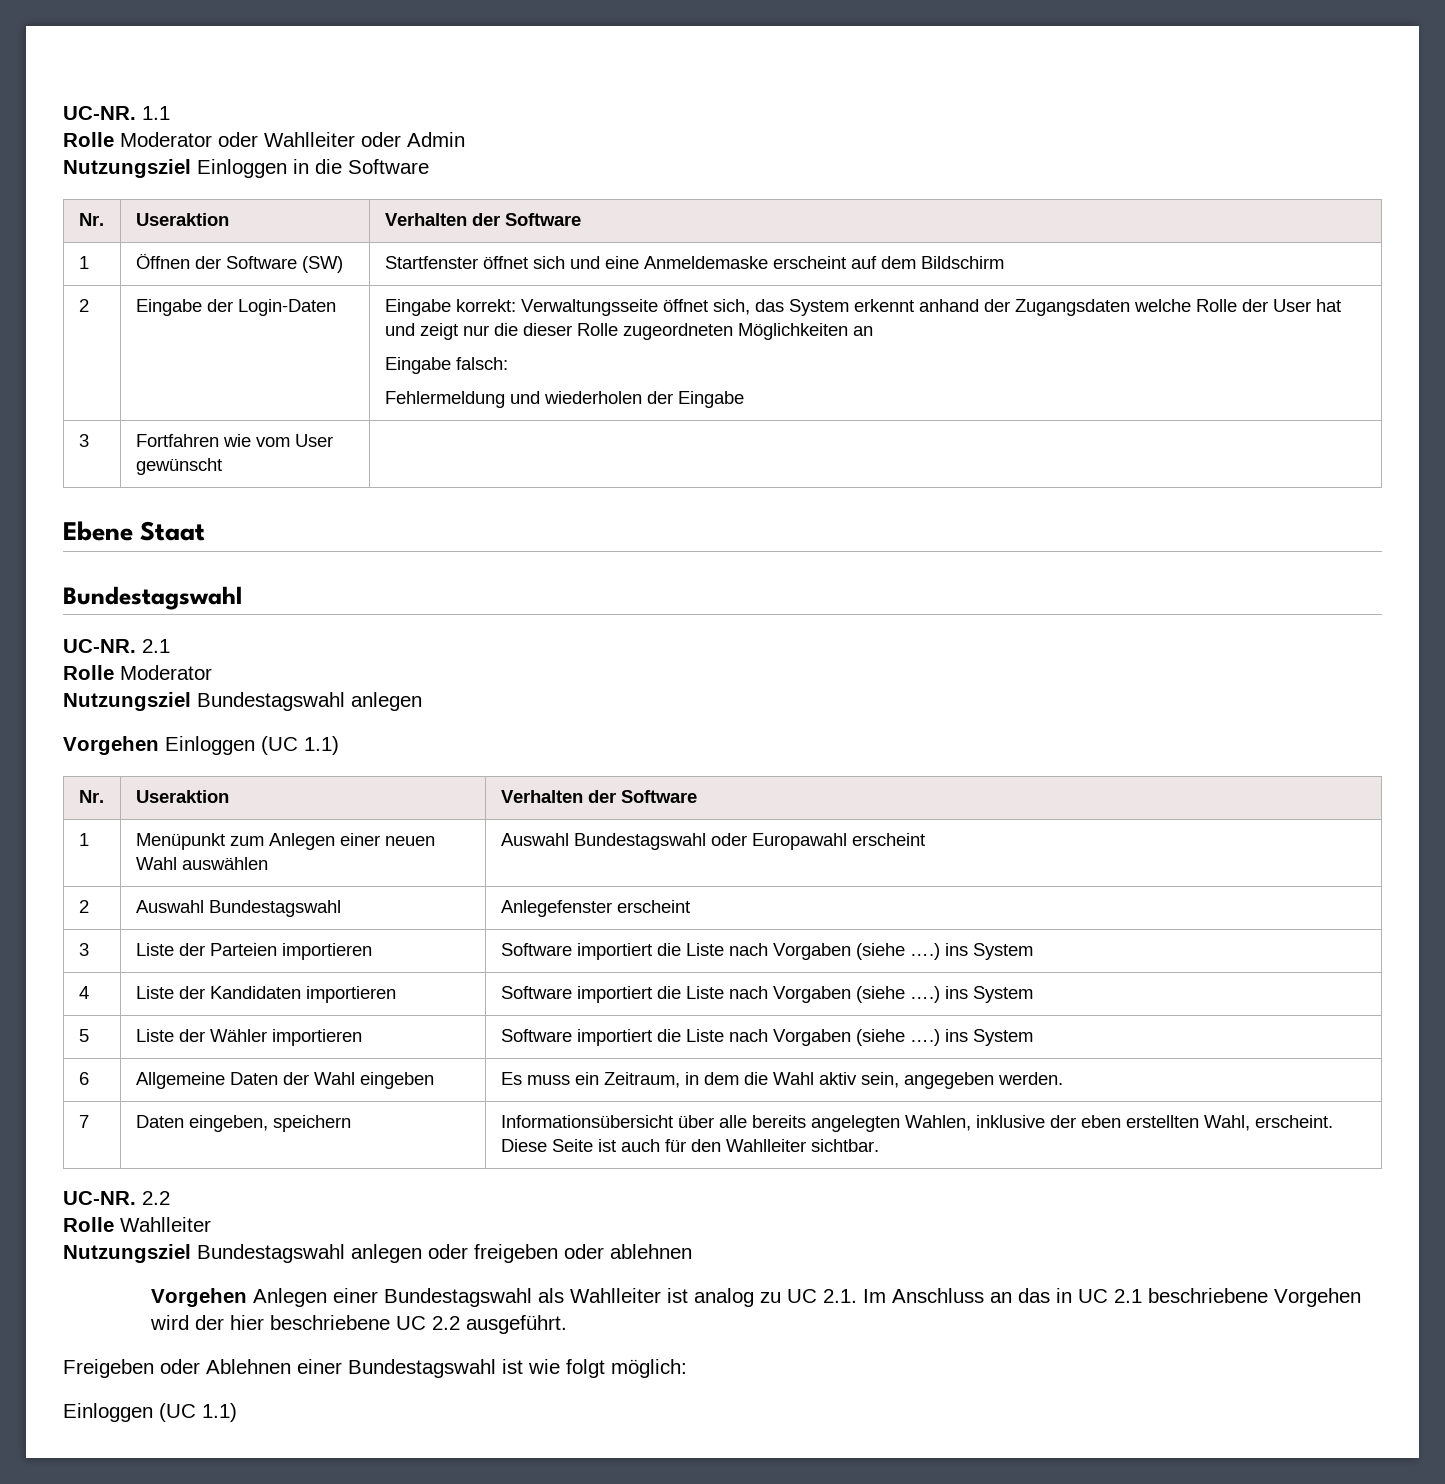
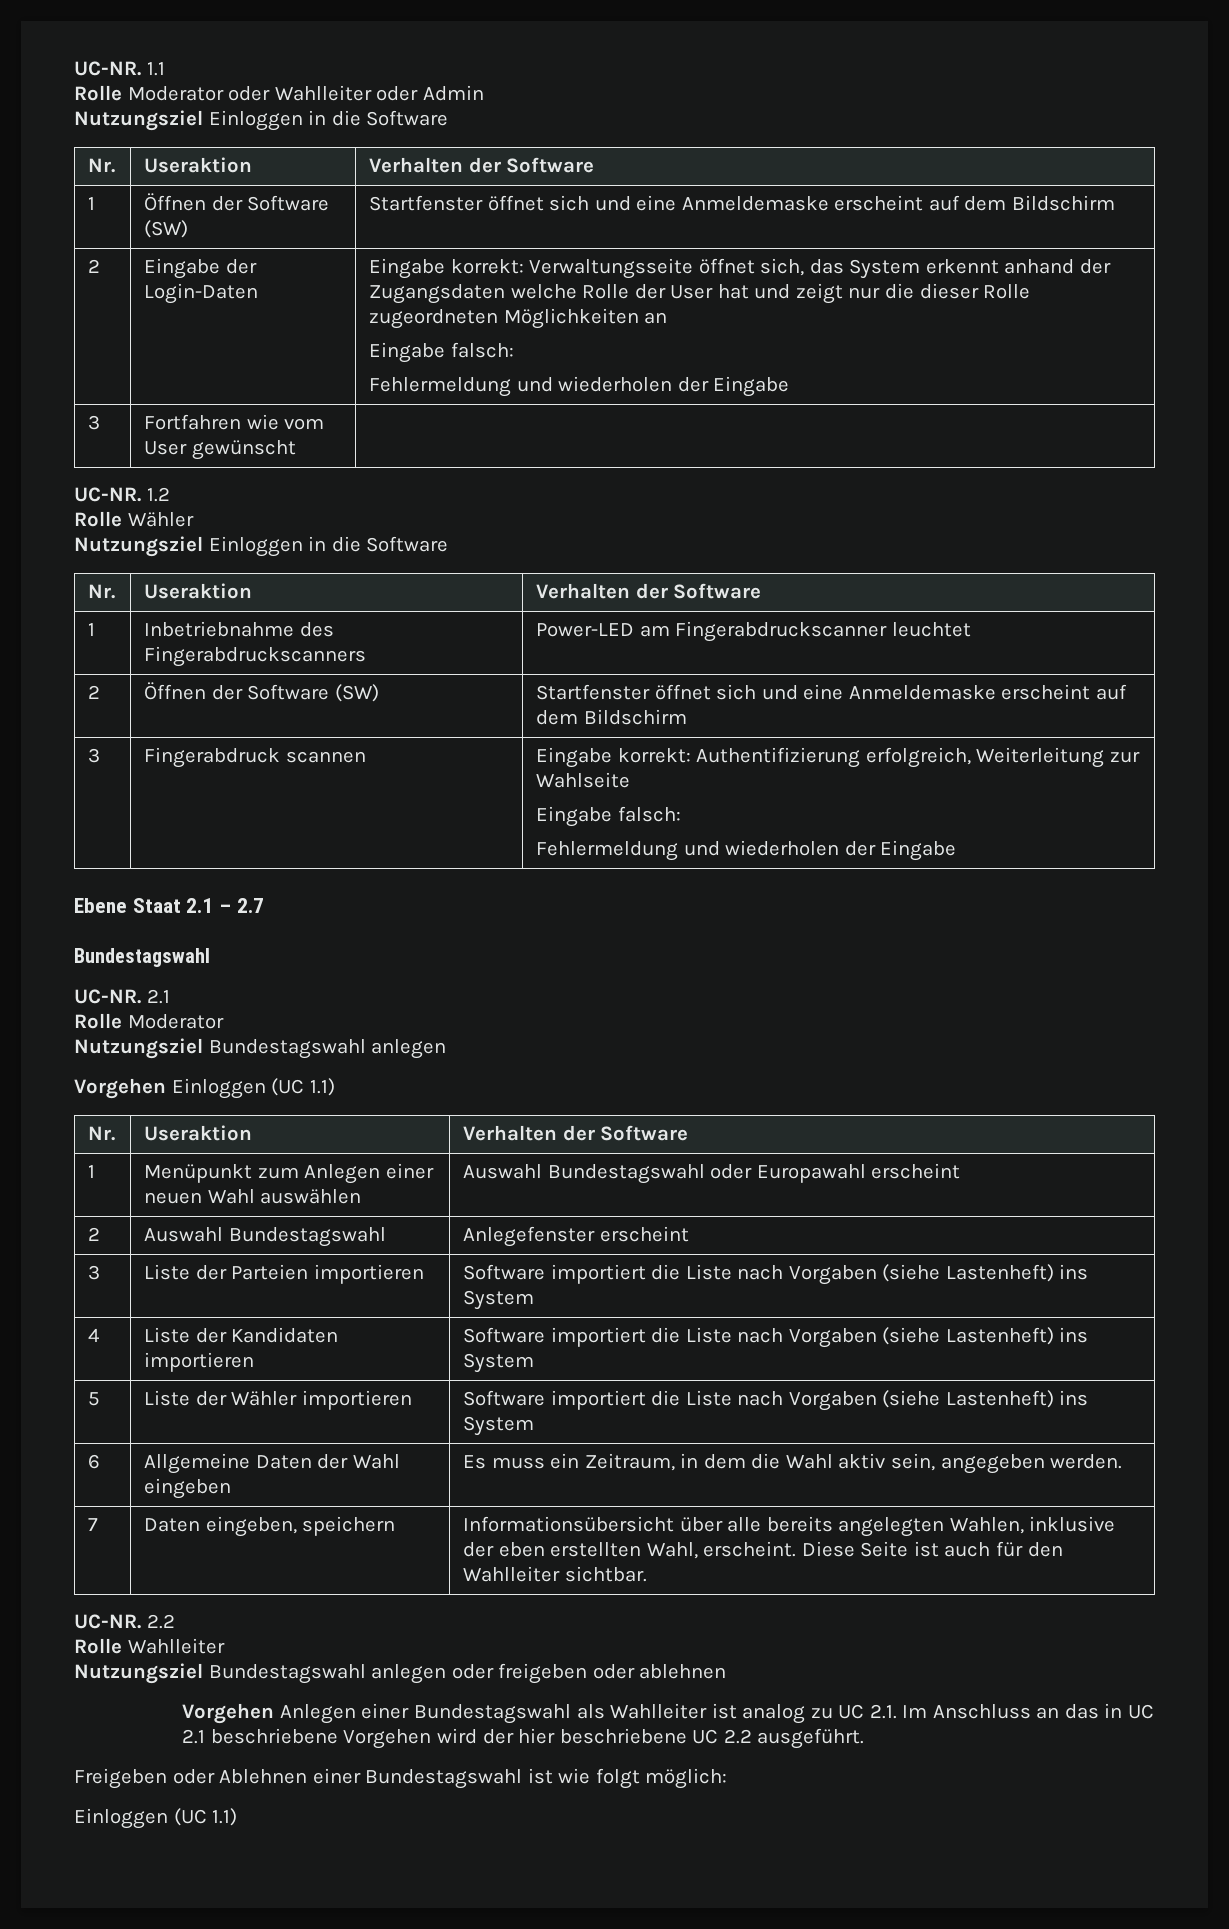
(222, 466) none -> [74,487,170,502] [74,511,194,527] [74,536,449,557] [88,584,116,599] [144,583,253,599] [536,583,762,599] [88,623,96,636] [144,621,334,637] [144,646,367,667] [536,621,971,642] [88,685,101,699] [144,682,379,702] [536,684,1127,700] [536,709,687,725] [88,748,101,763] [144,747,366,768] [536,747,1140,768] [536,772,631,788] [536,806,681,827] [536,840,957,861] // UC-NR. 1.2 // Rolle Wähler // Nutzungsziel Einloggen in die Software // Nr. | Useraktion | Verhalten der Software // 1 | Inbetriebnahme des Fingerabdruckscanners | Power-LED am Fingerabdruckscanner leuchtet // 2 | Öffnen der Software (SW) | Startfenster öffnet sich und eine Anmeldemaske erscheint auf dem Bildschirm // 3 | Fingerabdruck scannen | Eingabe korrekt: Authentifizierung erfolgreich, Weiterleitung zur Wahlseite // Eingabe falsch: // Fehlermeldung und wiederholen der Eingabe
(206, 531) none -> [186,898,264,913] 2.1 – 2.7
[909,943,940,960] ….) -> [945,1264,1054,1282] Lastenheft)
[909,986,940,1003] ….) -> [945,1327,1054,1345] Lastenheft)
[909,1029,940,1046] ….) -> [945,1390,1054,1408] Lastenheft)

